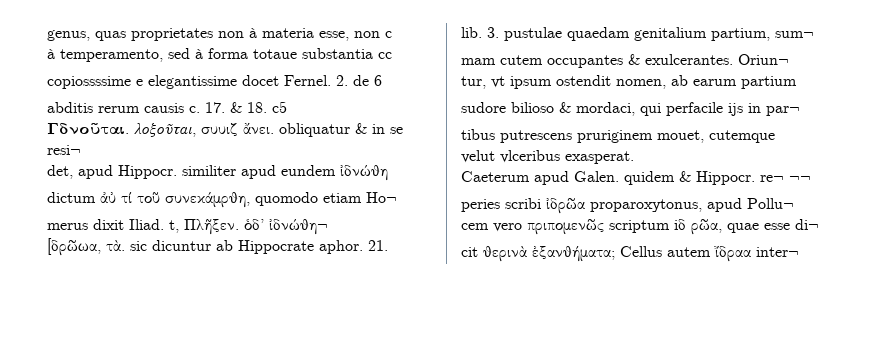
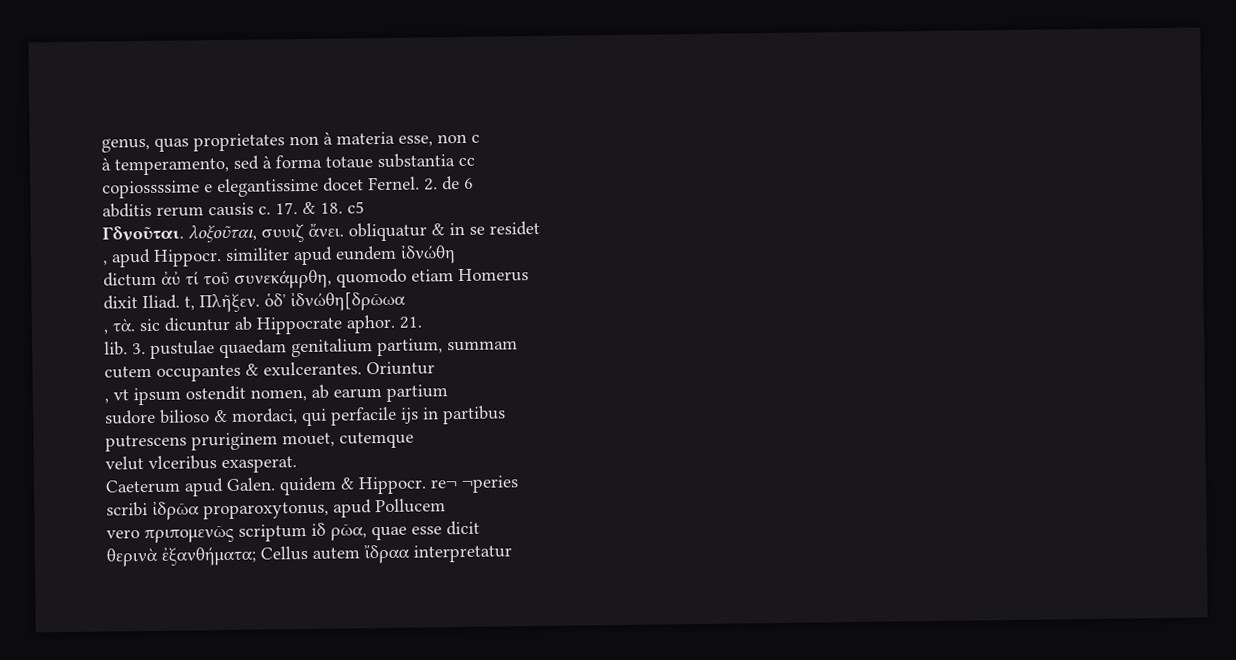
[47,145,81,155] [47,165,73,179] resi¬ // det, -> [489,220,540,236] [103,260,108,266] residet // ,
[366,192,397,203] [47,223,88,230] Ho¬ // merus -> [458,268,529,283] Homerus //
[269,219,328,235] [47,238,101,256] ἰδνώθη¬ // [δρῶωα, -> [290,291,406,312] [103,329,109,335] ἰδνώθη[δρῶωα // ,
[775,31,814,38] [461,58,496,65] sum¬ // mam -> [447,340,518,352] summam //
[738,54,789,65] [461,76,486,89] Oriun¬ // tur, -> [366,361,435,376] [104,398,109,404] Oriuntur // ,
[766,106,800,116] [461,129,495,140] par¬ // tibus -> [442,405,506,425] partibus //
[789,176,811,182] [461,199,500,212] ¬¬ // peries -> [461,475,519,493] ¬peries //
[747,198,794,209] [461,223,489,230] Pollu¬ // cem -> [375,498,446,514] Pollucem //
[795,219,819,230] [461,247,478,257] di¬ // cit -> [446,520,480,536] dicit //
[756,247,799,257] inter¬ -> [413,544,512,563] interpretatur

